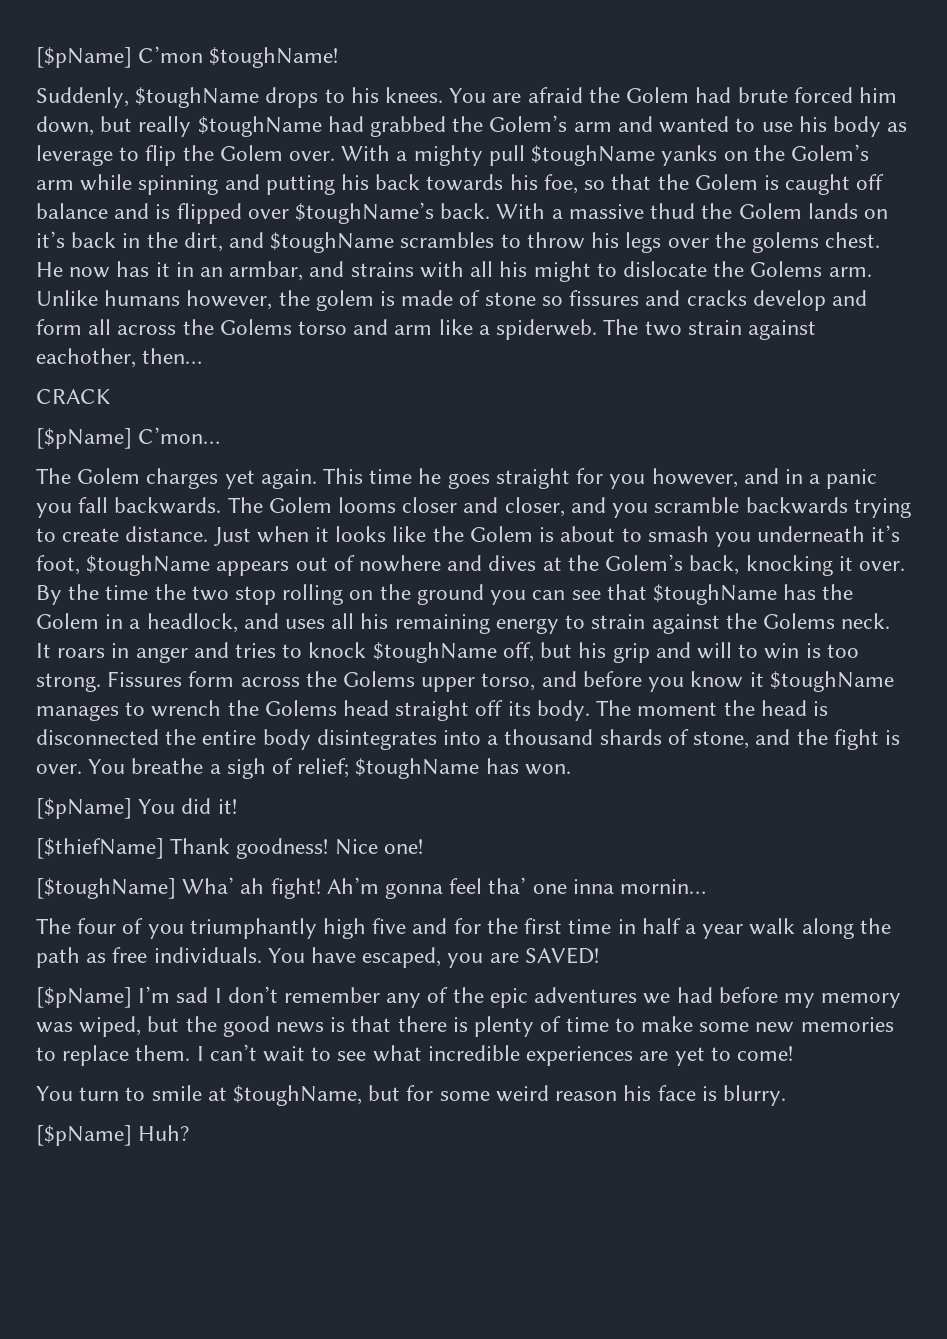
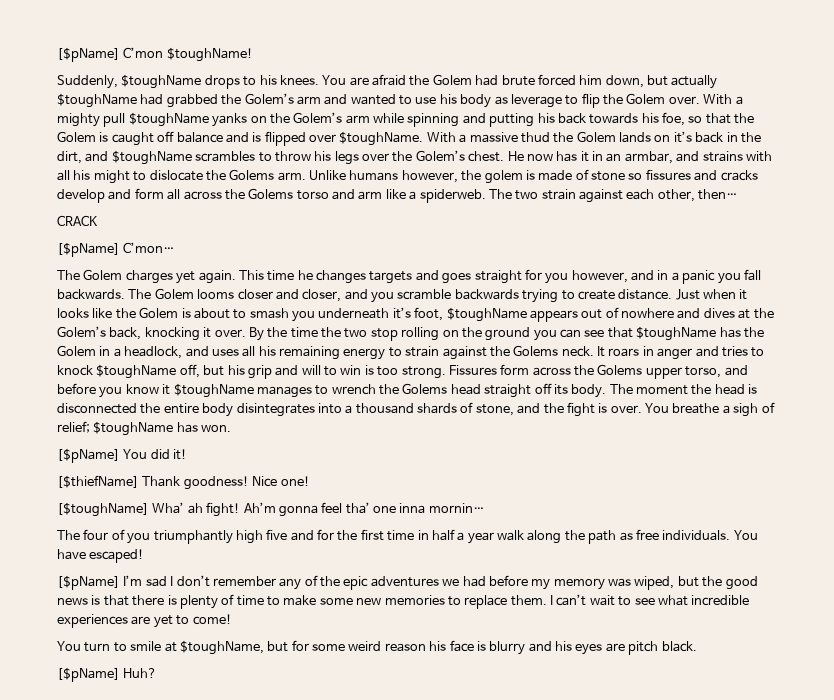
[138,116,192,137] really -> [671,75,718,89] actually
[295,202,491,224] $toughName’s back. -> [339,131,424,146] $toughName.
[751,232,819,253] golems -> [415,150,465,161] Golem’s
[36,348,136,368] eachother, -> [626,189,695,202] each other,
(442, 476) none -> [316,270,439,284] changes targets and
[362,947,599,968] escaped, you are SAVED! -> [89,549,145,563] escaped!
[722,1085,786,1106] blurry. -> [489,641,697,655] blurry and his eyes are pitch black.

